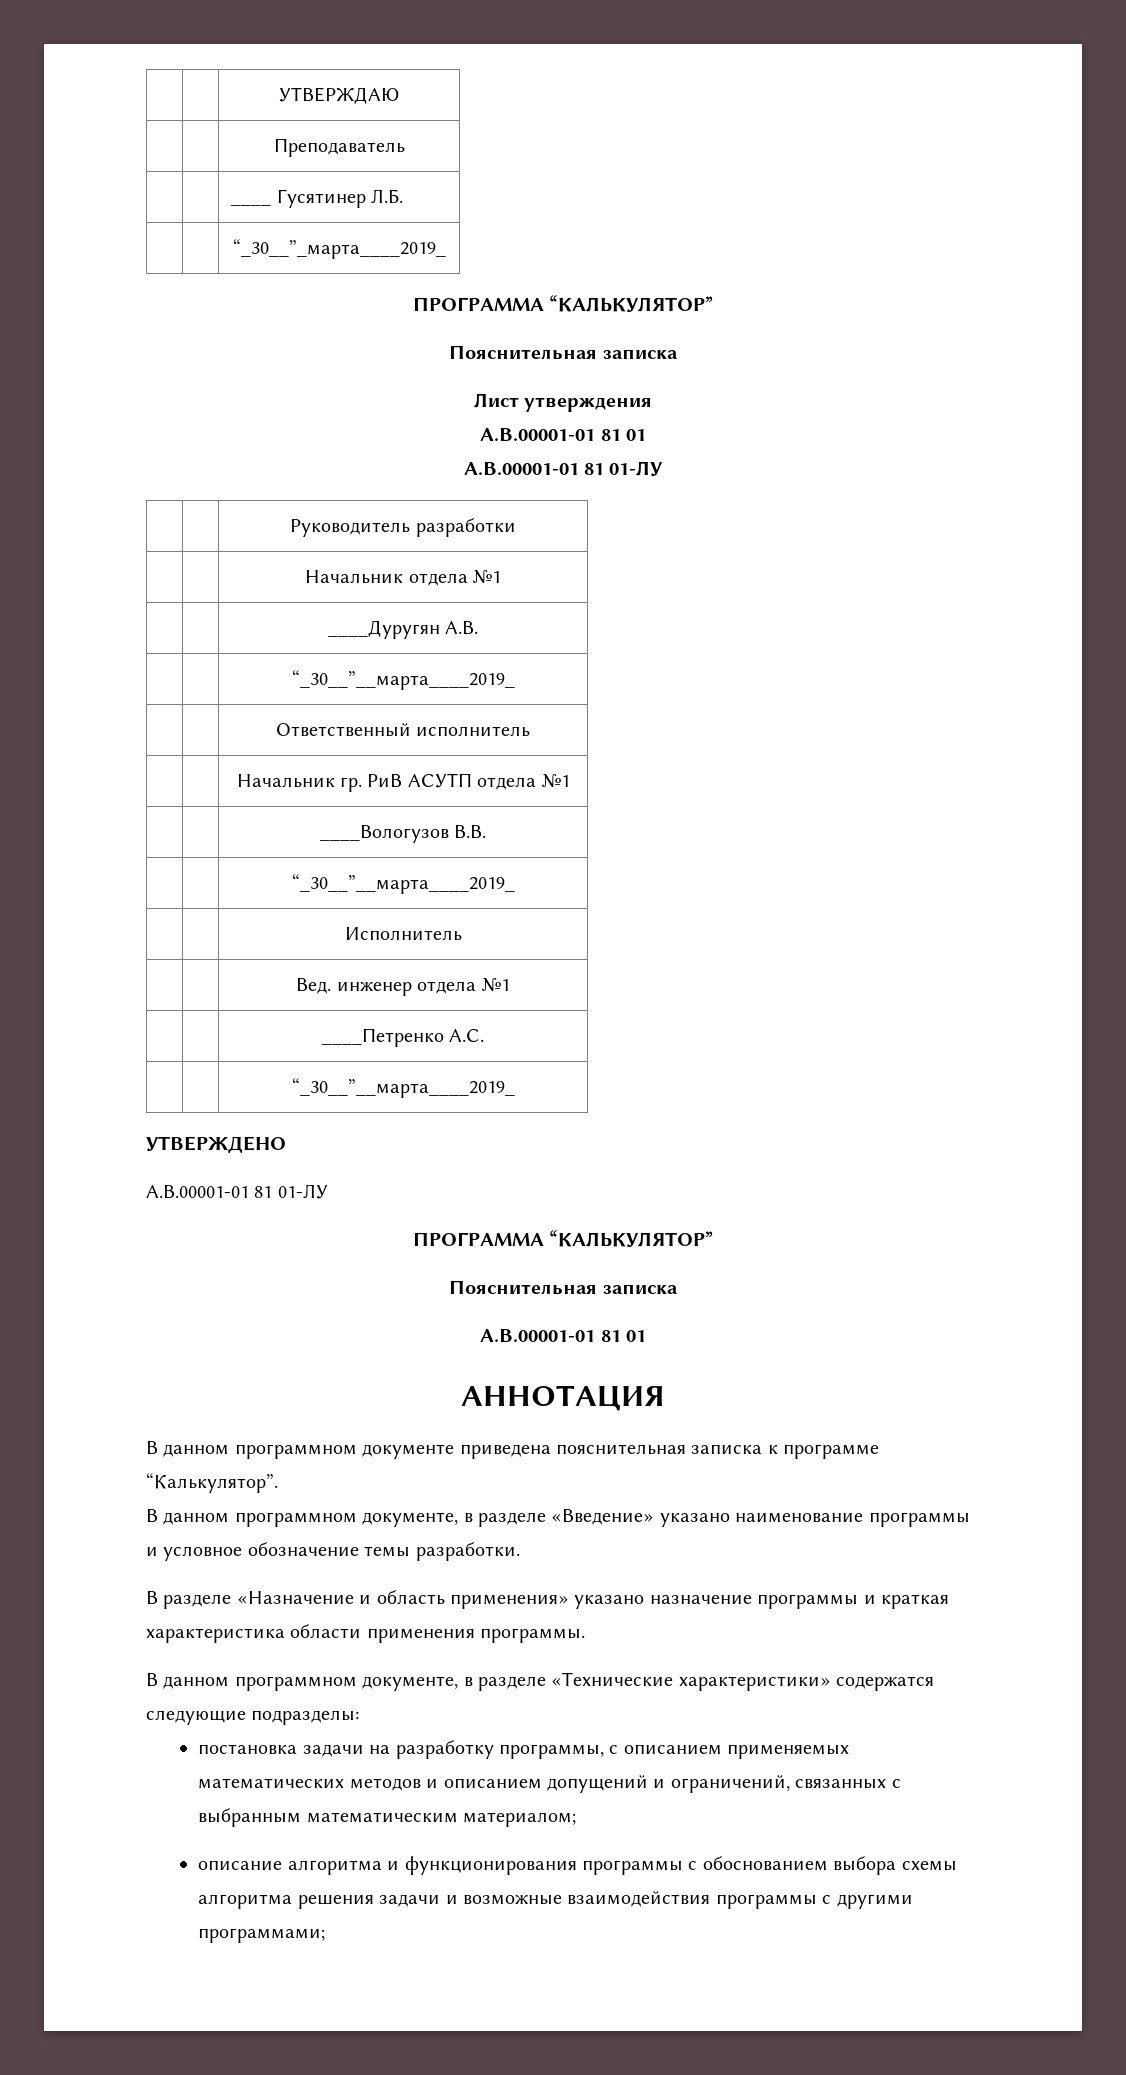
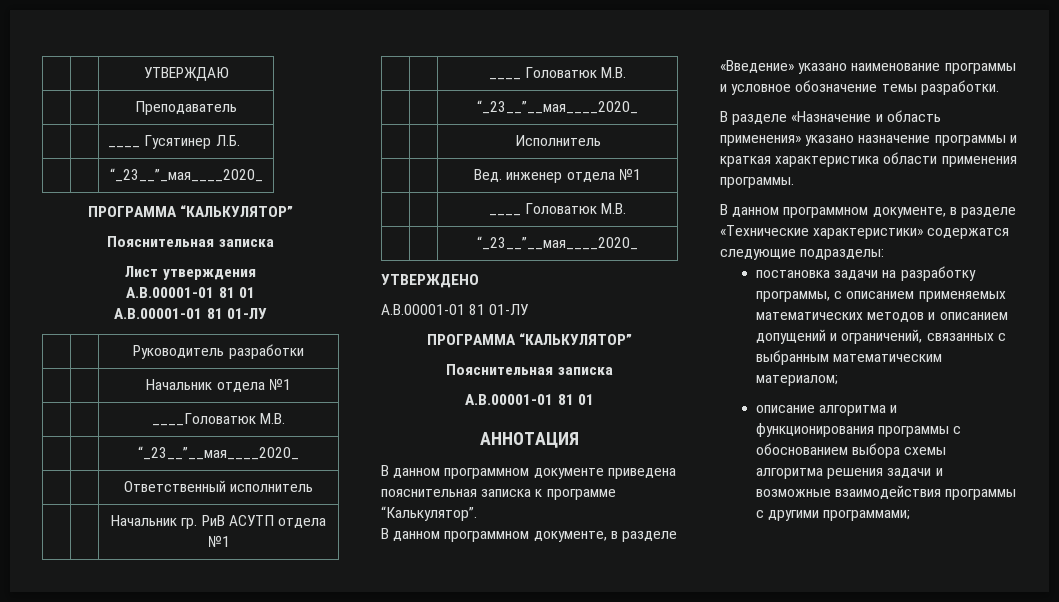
[232,239,446,259] “_30__”_марта____2019_ -> [109,168,263,182] “_23__”_мая____2020_
[327,620,479,639] [291,670,515,690] ____Дуругян А.В. // | | “_30__”__марта____2019_ -> [151,413,286,426] [138,446,299,460] ____Головатюк М.В. // | | “_23__”__мая____2020_
[319,825,487,843] [291,874,515,894] ____Вологузов В.В. // | | “_30__”__марта____2019_ -> [488,78,521,80] [525,67,627,78] [477,100,638,114] ____ Головатюк М.В. // | | “_23__”__мая____2020_
[321,1028,485,1047] [291,1078,515,1098] ____Петренко А.С. // | | “_30__”__марта____2019_ -> [488,214,521,216] [525,203,627,214] [477,236,638,250] ____ Головатюк М.В. // | | “_23__”__мая____2020_

